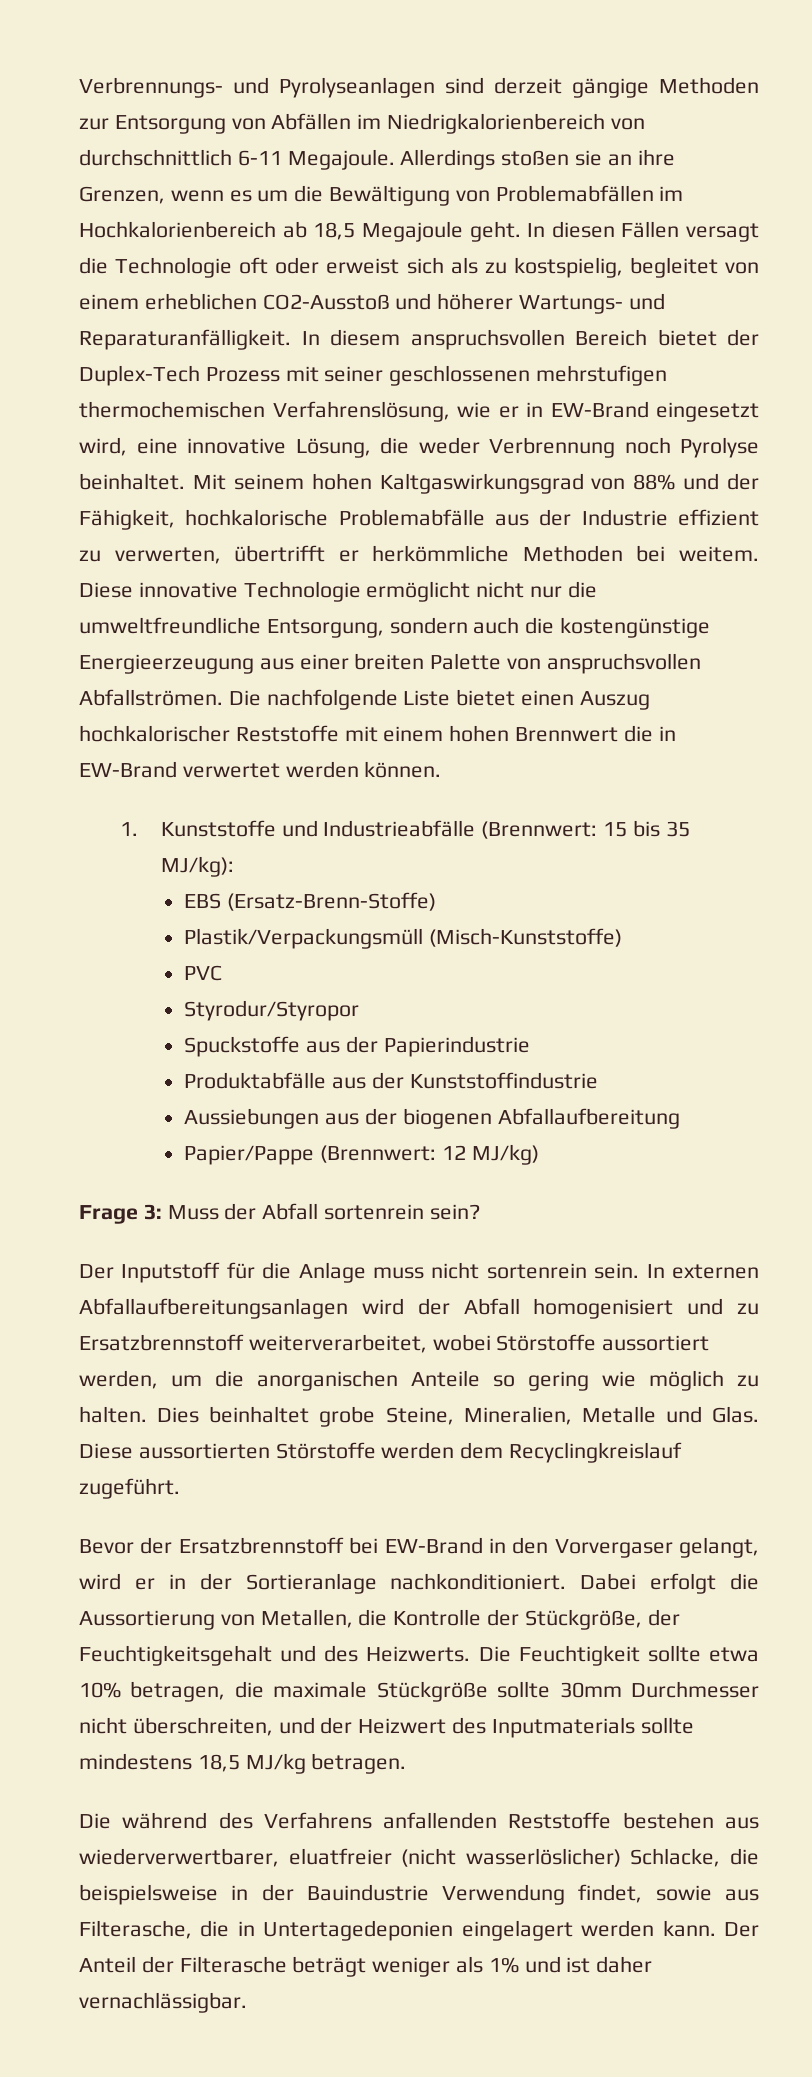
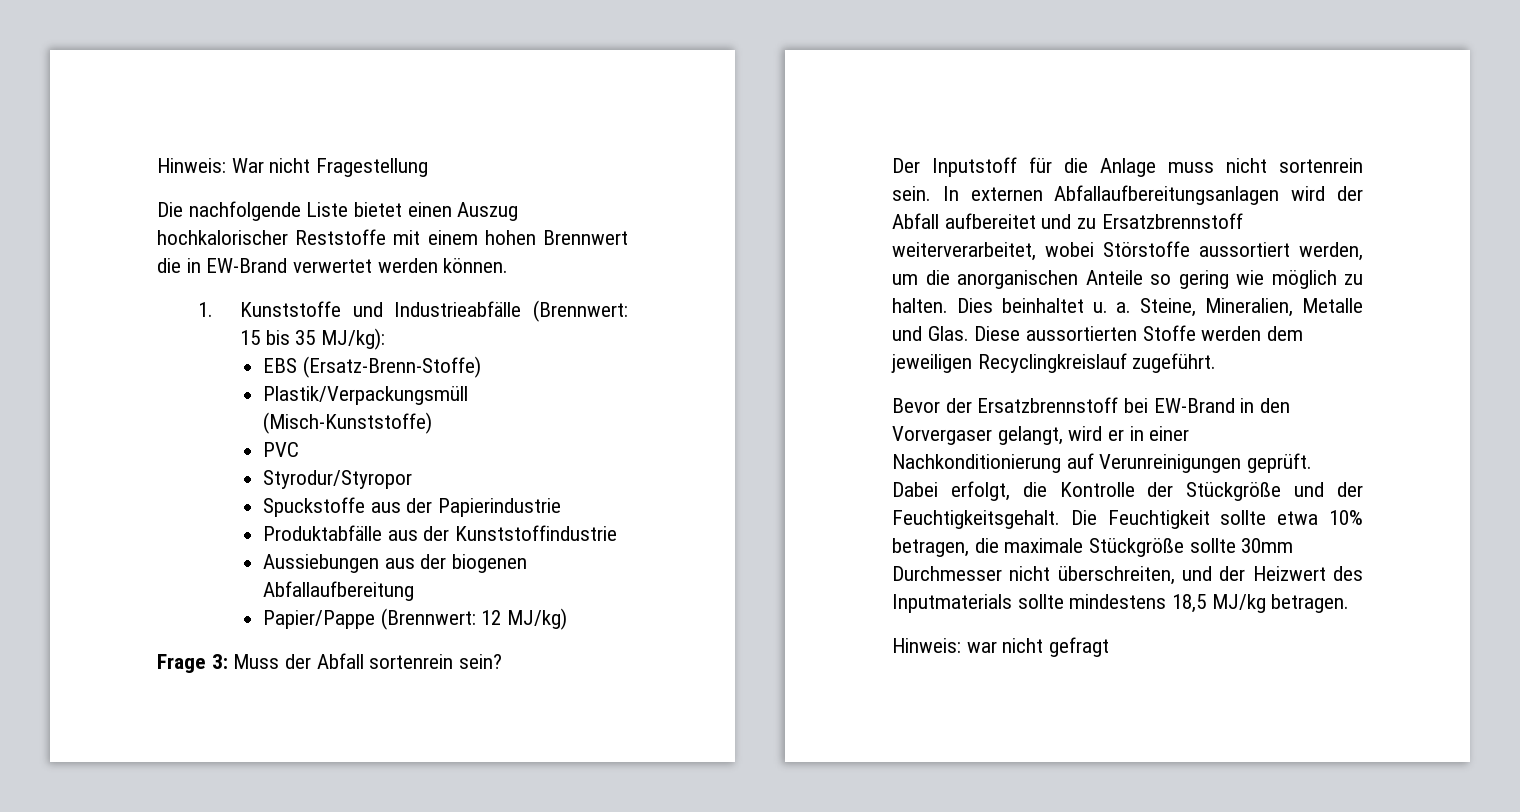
[79,77,759,98] [79,113,645,134] [79,149,675,170] [79,185,684,206] [79,221,759,242] [79,257,760,278] [79,293,665,314] [79,329,759,350] [79,365,668,386] [79,401,759,422] [79,437,759,458] [79,473,759,494] [79,509,759,530] [79,545,759,564] [79,581,597,602] [79,617,711,638] [79,653,701,674] [79,689,223,706] Verbrennungs- und Pyrolyseanlagen sind derzeit gängige Methoden zur Entsorgung von Abfällen im Niedrigkalorienbereich von durchschnittlich 6-11 Megajoule. Allerdings stoßen sie an ihre Grenzen, wenn es um die Bewältigung von Problemabfällen im Hochkalorienbereich ab 18,5 Megajoule geht. In diesen Fällen versagt die Technologie oft oder erweist sich als zu kostspielig, begleitet von einem erheblichen CO2-Ausstoß und höherer Wartungs- und Reparaturanfälligkeit. In diesem anspruchsvollen Bereich bietet der Duplex-Tech Prozess mit seiner geschlossenen mehrstufigen thermochemischen Verfahrenslösung, wie er in EW-Brand eingesetzt wird, eine innovative Lösung, die weder Verbrennung noch Pyrolyse beinhaltet. Mit seinem hohen Kaltgaswirkungsgrad von 88% und der Fähigkeit, hochkalorische Problemabfälle aus der Industrie effizient zu verwerten, übertrifft er herkömmliche Methoden bei weitem. Diese innovative Technologie ermöglicht nicht nur die umweltfreundliche Entsorgung, sondern auch die kostengünstige Energieerzeugung aus einer breiten Palette von anspruchsvollen Abfallströmen. -> [157,158,429,177] Hinweis: War nicht Fragestellung //
[533,1298,674,1319] homogenisiert -> [944,213,1036,229] aufbereitet
[319,1406,376,1427] grobe -> [1092,302,1132,313] u. a.
[275,1442,376,1459] Störstoffe -> [1142,325,1196,341] Stoffe
(504, 1450) none -> [891,354,972,373] jeweiligen
[199,1573,759,1594] [79,1609,680,1630] [79,1645,471,1666] der Sortieranlage nachkonditioniert. Dabei erfolgt die Aussortierung von Metallen, die Kontrolle der Stückgröße, der Feuchtigkeitsgehalt und des Heizwerts. -> [1149,426,1190,441] [892,453,1313,473] [892,481,1363,501] [892,510,1060,529] einer Nachkonditionierung auf Verunreinigungen geprüft. Dabei erfolgt, die Kontrolle der Stückgröße und der Feuchtigkeitsgehalt.
[79,1812,759,1829] [79,1848,760,1867] [79,1884,759,1905] [79,1920,760,1941] [79,1956,653,1977] [79,1992,247,2013] Die während des Verfahrens anfallenden Reststoffe bestehen aus wiederverwertbarer, eluatfreier (nicht wasserlöslicher) Schlacke, die beispielsweise in der Bauindustrie Verwendung findet, sowie aus Filterasche, die in Untertagedeponien eingelagert werden kann. Der Anteil der Filterasche beträgt weniger als 1% und ist daher vernachlässigbar. -> [892,637,1110,657] Hinweis: war nicht gefragt

